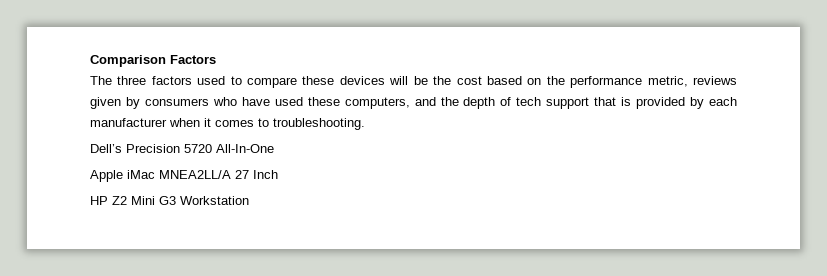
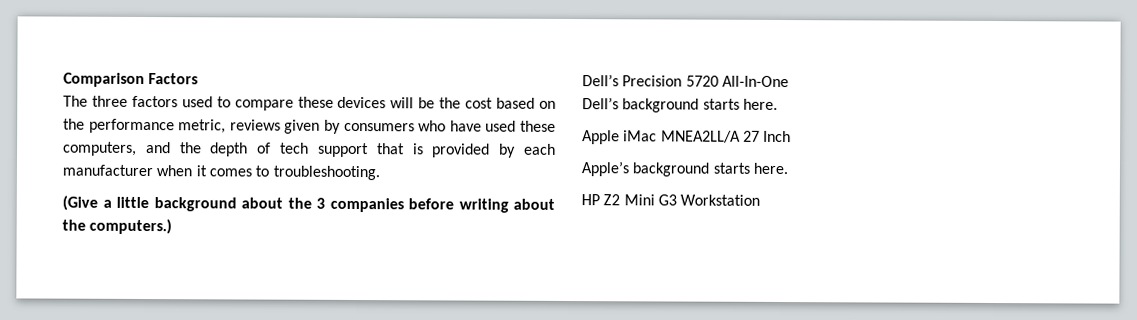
(365, 124) none -> [62,195,555,213] [62,218,173,235] // (Give a little background about the 3 companies before writing about the computers.)
(274, 148) none -> [582,97,778,113] // Dell’s background starts here.
(278, 174) none -> [581,161,788,177] // Apple’s background starts here.

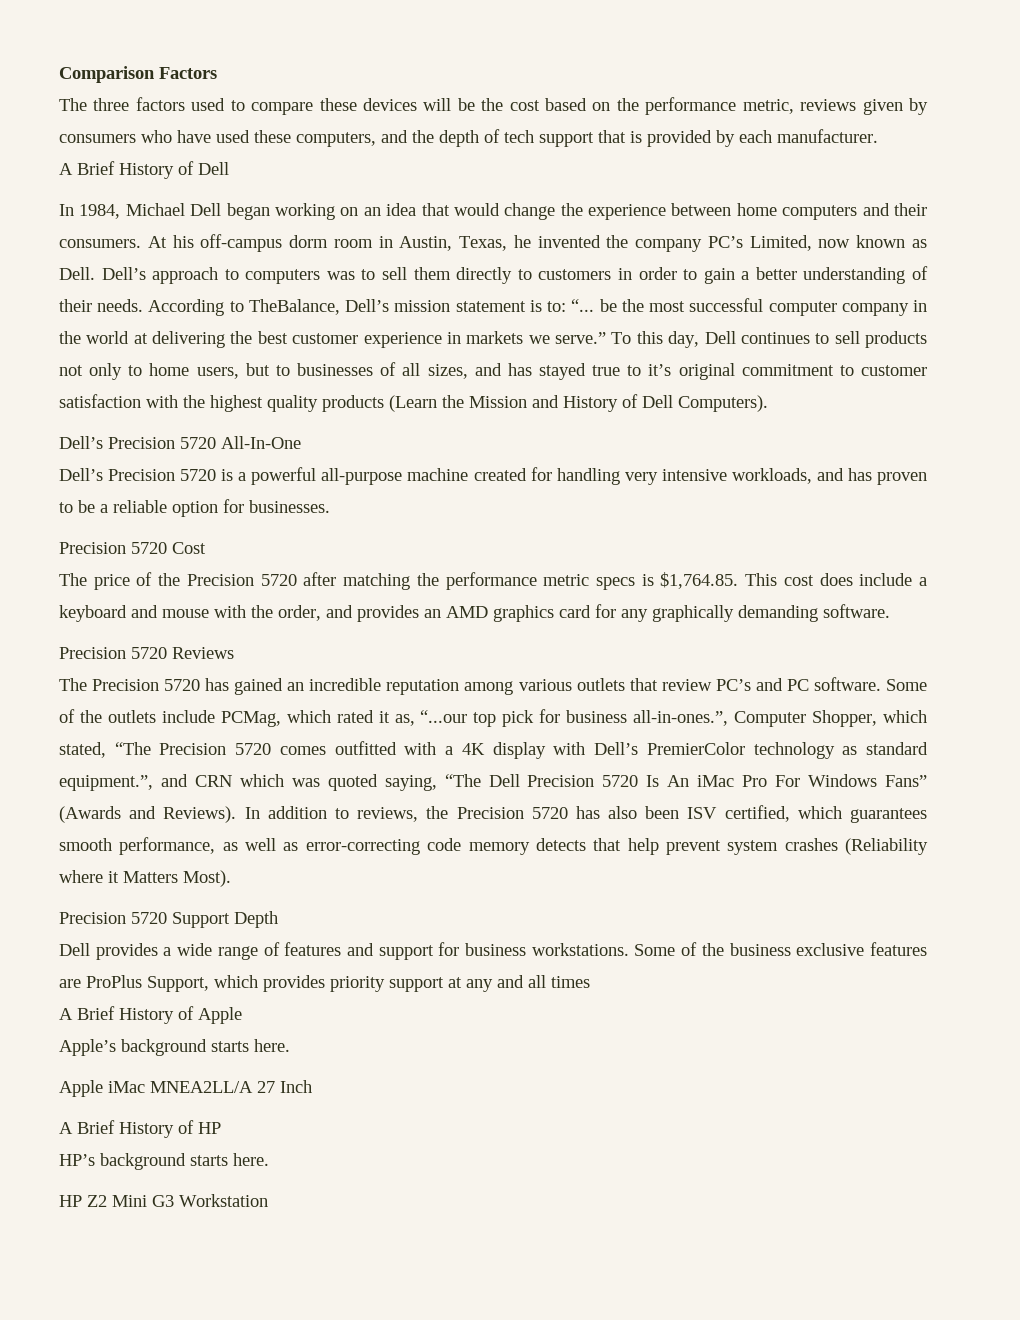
[62,164,380,181] [62,195,555,213] [62,218,173,235] manufacturer when it comes to troubleshooting. // (Give a little background about the 3 companies before writing about the computers.) -> [777,129,878,143] [59,161,229,179] [59,203,928,220] [59,234,927,252] [59,266,928,284] [59,298,928,316] [59,331,927,348] [59,362,927,380] [59,394,768,412] manufacturer. // A Brief History of Dell // In 1984, Michael Dell began working on an idea that would change the experience between home computers and their consumers. At his off-campus dorm room in Austin, Texas, he invented the company PC’s Limited, now known as Dell. Dell’s approach to computers was to sell them directly to customers in order to gain a better understanding of their needs. According to TheBalance, Dell’s mission statement is to: “... be the most successful computer company in the world at delivering the best customer experience in markets we serve.” To this day, Dell continues to sell products not only to home users, but to businesses of all sizes, and has stayed true to it’s original commitment to customer satisfaction with the highest quality products (Learn the Mission and History of Dell Computers).
(619, 103) none -> [108,467,927,485] [59,499,330,517] [59,542,206,554] [59,572,927,590] [59,604,890,622] [59,647,234,659] [59,677,927,695] [59,709,928,727] [59,741,929,759] [59,774,928,791] [59,805,927,823] [59,837,929,855] [59,870,231,887] [59,911,278,928] [59,942,928,960] [59,975,590,992] [59,1006,242,1024] [59,1039,116,1056] Precision 5720 is a powerful all-purpose machine created for handling very intensive workloads, and has proven to be a reliable option for businesses. // Precision 5720 Cost // The price of the Precision 5720 after matching the performance metric specs is $1,764.85. This cost does include a keyboard and mouse with the order, and provides an AMD graphics card for any graphically demanding software. // Precision 5720 Reviews // The Precision 5720 has gained an incredible reputation among various outlets that review PC’s and PC software. Some of the outlets include PCMag, which rated it as, “...our top pick for business all-in-ones.”, Computer Shopper, which stated, “The Precision 5720 comes outfitted with a 4K display with Dell’s PremierColor technology as standard equipment.”, and CRN which was quoted saying, “The Dell Precision 5720 Is An iMac Pro For Windows Fans” (Awards and Reviews). In addition to reviews, the Precision 5720 has also been ISV certified, which guarantees smooth performance, as well as error-correcting code memory detects that help prevent system crashes (Reliability where it Matters Most). // Precision 5720 Support Depth // Dell provides a wide range of features and support for business workstations. Some of the business exclusive features are ProPlus Support, which provides priority support at any and all times // A Brief History of Apple // Apple’s
[581,161,629,177] Apple’s -> [59,1120,221,1138] [59,1154,95,1166] A Brief History of HP // HP’s

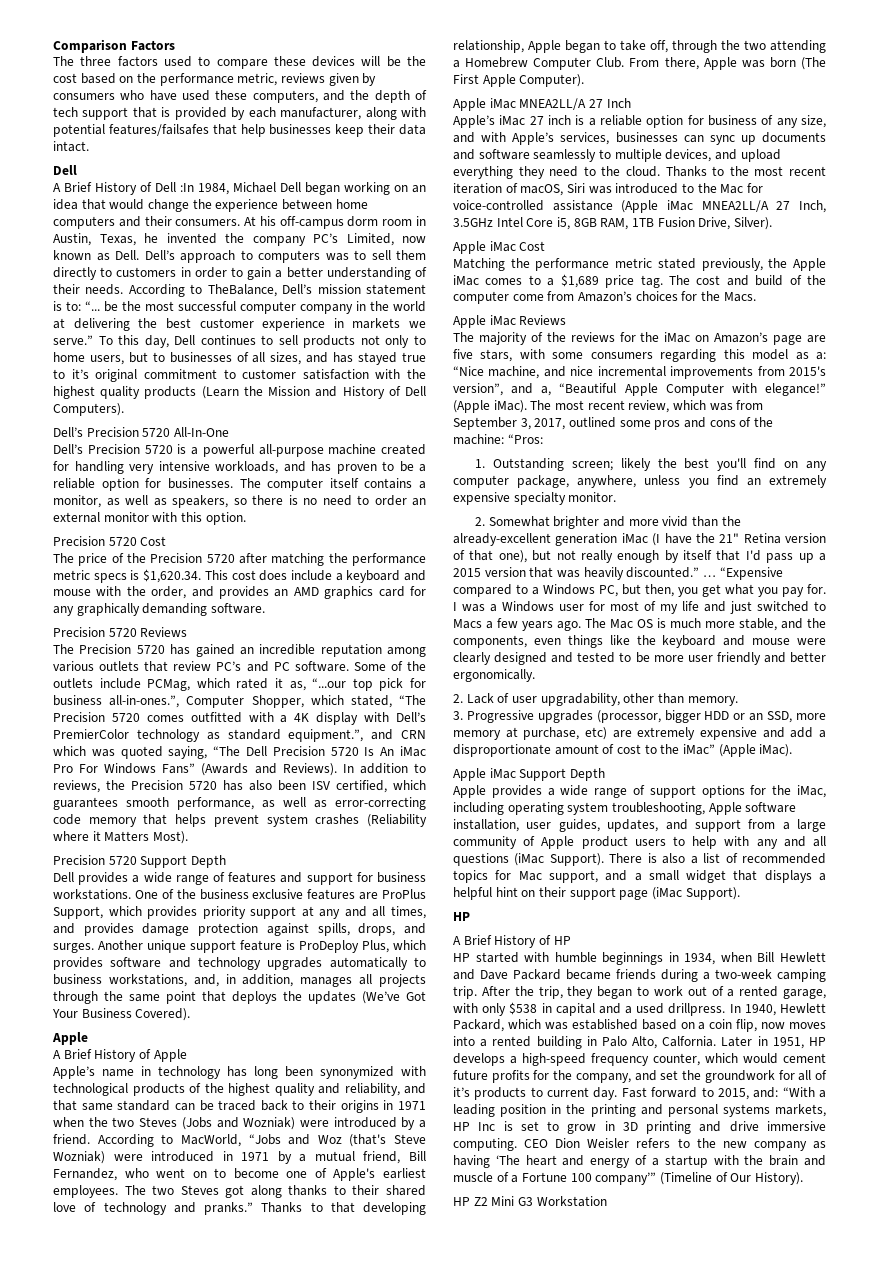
[777,129,878,143] manufacturer. -> [280,107,427,120] [53,124,426,137] [53,141,89,152] [53,165,77,175] manufacturer, along with potential features/failsafes that help businesses keep their data intact. // Dell
[59,204,74,216] // In -> [180,183,194,192] :In
(330, 506) none -> [239,478,426,491] [53,495,426,508] [53,512,246,525] The computer itself contains a monitor, as well as speakers, so there is no need to order an external monitor with this option.
[660,572,739,589] $1,764.85. -> [143,569,202,583] $1,620.34.
[535,838,659,855] detects that help -> [143,814,207,827] that helps
[634,944,676,956] Some -> [134,890,158,899] One
[551,976,590,988] times -> [390,906,426,919] [53,923,426,936] [53,940,426,953] [53,957,426,970] [53,974,426,987] [53,991,426,1004] [52,1008,191,1021] [52,1032,88,1045] times, and provides damage protection against spills, drops, and surges. Another unique support feature is ProDeploy Plus, which provides software and technology upgrades automatically to business workstations, and, in addition, manages all projects through the same point that deploys the updates (We’ve Got Your Business Covered). // Apple
[121,1039,290,1056] background starts here. -> [102,1066,426,1079] [53,1083,426,1096] [53,1100,426,1113] [53,1117,426,1130] [53,1134,426,1147] [53,1151,426,1164] [53,1168,426,1181] [53,1185,426,1198] [53,1202,426,1215] [453,40,826,53] [453,57,826,70] [453,74,585,87] name in technology has long been synonymized with technological products of the highest quality and reliability, and that same standard can be traced back to their origins in 1971 when the two Steves (Jobs and Wozniak) were introduced by a friend. According to MacWorld, “Jobs and Woz (that's Steve Wozniak) were introduced in 1971 by a mutual friend, Bill Fernandez, who went on to become one of Apple's earliest employees. The two Steves got along thanks to their shared love of technology and pranks.” Thanks to that developing relationship, Apple began to take off, through the two attending a Homebrew Computer Club. From there, Apple was born (The First Apple Computer).
(312, 1086) none -> [453,115,826,128] [453,132,826,145] [453,149,781,162] [453,166,826,179] [453,183,763,196] [453,200,826,213] [453,217,772,230] [453,241,546,254] [453,258,826,271] [453,274,826,288] [453,291,756,304] [453,315,567,328] [453,332,826,345] [453,349,826,362] [453,366,826,379] [453,383,826,396] [453,400,764,413] [453,417,773,430] [453,434,543,445] [474,458,827,471] [453,475,827,488] [453,492,617,505] [474,516,741,529] [453,533,826,546] [453,550,826,563] [453,567,783,580] [453,584,826,597] [453,601,826,614] [453,618,826,631] [453,635,826,648] [453,652,826,665] [453,669,535,682] [453,693,738,706] [453,710,827,723] [453,727,826,740] [453,744,793,757] [453,768,605,781] [453,785,826,798] [453,802,797,815] [453,819,826,832] [453,836,826,849] [453,853,827,866] [453,870,826,883] [453,887,740,900] [453,912,470,921] // Apple’s iMac 27 inch is a reliable option for business of any size, and with Apple’s services, businesses can sync up documents and software seamlessly to multiple devices, and upload everything they need to the cloud. Thanks to the most recent iteration of macOS, Siri was introduced to the Mac for voice-controlled assistance (Apple iMac MNEA2LL/A 27 Inch, 3.5GHz Intel Core i5, 8GB RAM, 1TB Fusion Drive, Silver). // Apple iMac Cost // Matching the performance metric stated previously, the Apple iMac comes to a $1,689 price tag. The cost and build of the computer come from Amazon’s choices for the Macs. // Apple iMac Reviews // The majority of the reviews for the iMac on Amazon’s page are five stars, with some consumers regarding this model as a: “Nice machine, and nice incremental improvements from 2015's version”, and a, “Beautiful Apple Computer with elegance!” (Apple iMac). The most recent review, which was from September 3, 2017, outlined some pros and cons of the machine: “Pros: // 1. Outstanding screen; likely the best you'll find on any computer package, anywhere, unless you find an extremely expensive specialty monitor. // 2. Somewhat brighter and more vivid than the already-excellent generation iMac (I have the 21" Retina version of that one), but not really enough by itself that I'd pass up a 2015 version that was heavily discounted.” … “Expensive compared to a Windows PC, but then, you get what you pay for. I was a Windows user for most of my life and just switched to Macs a few years ago. The Mac OS is much more stable, and the components, even things like the keyboard and mouse were clearly designed and tested to be more user friendly and better ergonomically. // 2. Lack of user upgradability, other than memory. // 3. Progressive upgrades (processor, bigger HDD or an SSD, more memory at purchase, etc) are extremely expensive and add a disproportionate amount of cost to the iMac” (Apple iMac). // Apple iMac Support Depth // Apple provides a wide range of support options for the iMac, including operating system troubleshooting, Apple software installation, user guides, updates, and support from a large community of Apple product users to help with any and all questions (iMac Support). There is also a list of recommended topics for Mac support, and a small widget that displays a helpful hint on their support page (iMac Support). // HP
[59,1153,269,1170] HP’s background starts here. -> [453,952,826,965] [453,969,826,982] [453,986,826,999] [453,1002,826,1016] [453,1019,826,1032] [453,1036,826,1049] [453,1053,826,1066] [453,1070,827,1083] [453,1087,826,1100] [453,1104,826,1117] [453,1121,826,1134] [453,1138,826,1151] [453,1155,826,1168] [453,1172,803,1185] HP started with humble beginnings in 1934, when Bill Hewlett and Dave Packard became friends during a two-week camping trip. After the trip, they began to work out of a rented garage, with only $538 in capital and a used drillpress. In 1940, Hewlett Packard, which was established based on a coin flip, now moves into a rented building in Palo Alto, Calfornia. Later in 1951, HP develops a high-speed frequency counter, which would cement future profits for the company, and set the groundwork for all of it’s products to current day. Fast forward to 2015, and: “With a leading position in the printing and personal systems markets, HP Inc is set to grow in 3D printing and drive immersive computing. CEO Dion Weisler refers to the new company as having ‘The heart and energy of a startup with the brain and muscle of a Fortune 100 company’” (Timeline of Our History).

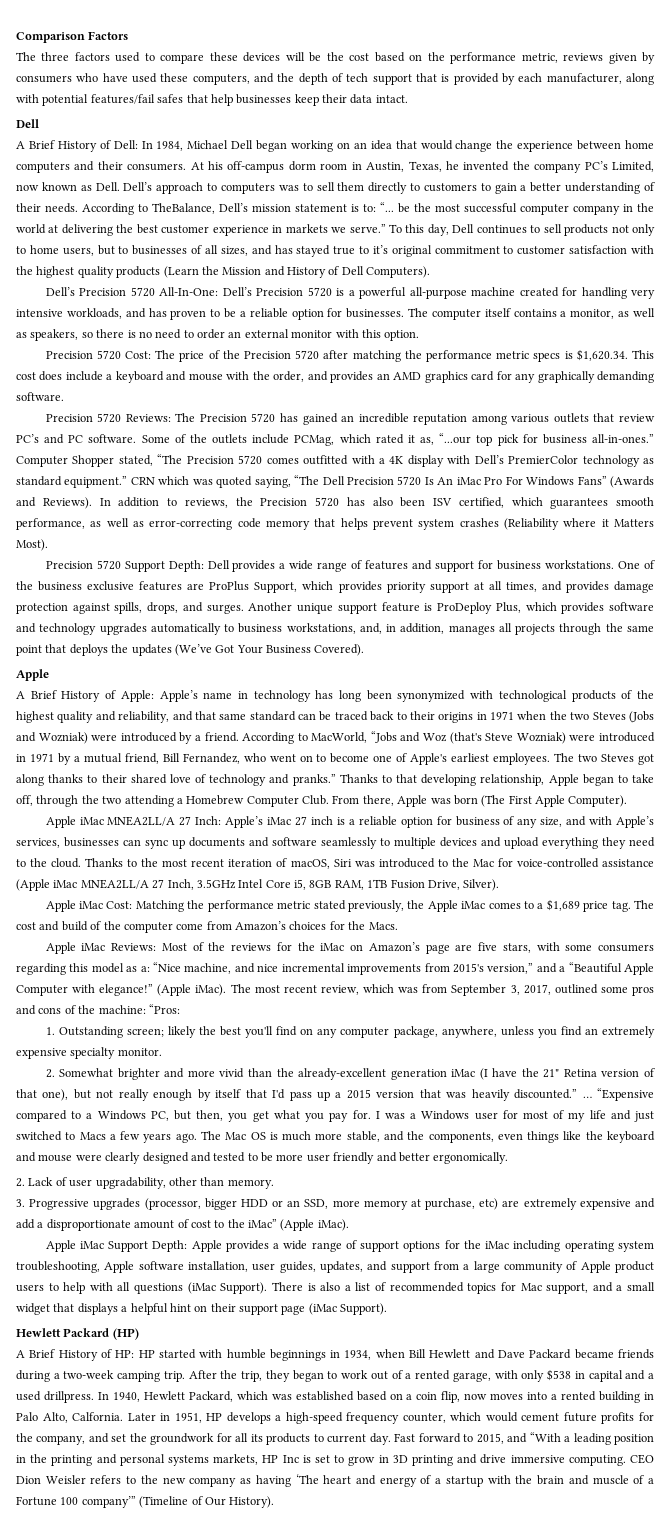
[108,124,209,136] features/failsafes -> [90,94,184,104] features/fail safes
[155,182,194,192] Dell :In -> [113,140,153,149] Dell: In
[180,267,227,278] in order -> (477, 187) none
[173,427,229,437] All-In-One // -> [159,287,219,296] All-In-One:
[140,536,167,546] Cost // -> [125,351,152,359] Cost:
[140,627,188,637] Reviews // -> [125,414,171,422] Reviews:
[109,695,344,708] all-in-ones.”, Computer Shopper, which -> [591,434,654,443] [16,455,115,467] all-in-ones.” Computer Shopper
[288,729,394,742] equipment.”, and -> [64,476,128,488] equipment.”
[190,855,226,868] Depth // -> [168,560,204,572] Depth:
[319,906,367,919] any and -> (484, 586) none
[153,1049,187,1062] Apple // -> [120,690,154,702] Apple:
[606,98,631,108] Inch // -> [195,816,222,825] Inch:
[665,149,712,162] devices, -> [440,837,477,847] devices
[519,241,546,251] Cost // -> [106,901,133,909] Cost:
[519,315,567,325] [453,332,527,345] Reviews // The majority -> [111,943,187,951] Reviews: Most
[453,383,552,396] version”, and a, -> [487,963,566,974] version,” and a
[569,768,605,781] Depth // -> [152,1240,188,1252] Depth:
[797,785,826,798] iMac, -> [485,1241,510,1249] iMac
[756,836,806,849] any and -> (113, 1286) none
[453,912,470,921] [453,935,571,948] HP // A Brief History of HP // -> [16,1328,139,1340] [16,1349,135,1361] Hewlett Packard (HP) // A Brief History of HP:
[815,1070,827,1080] [453,1087,470,1097] of it’s -> [250,1434,263,1442] its
[753,1087,779,1098] and: -> [507,1433,528,1443] and
[453,1196,607,1207] // HP Z2 Mini G3 Workstation -> (275, 1502) none

